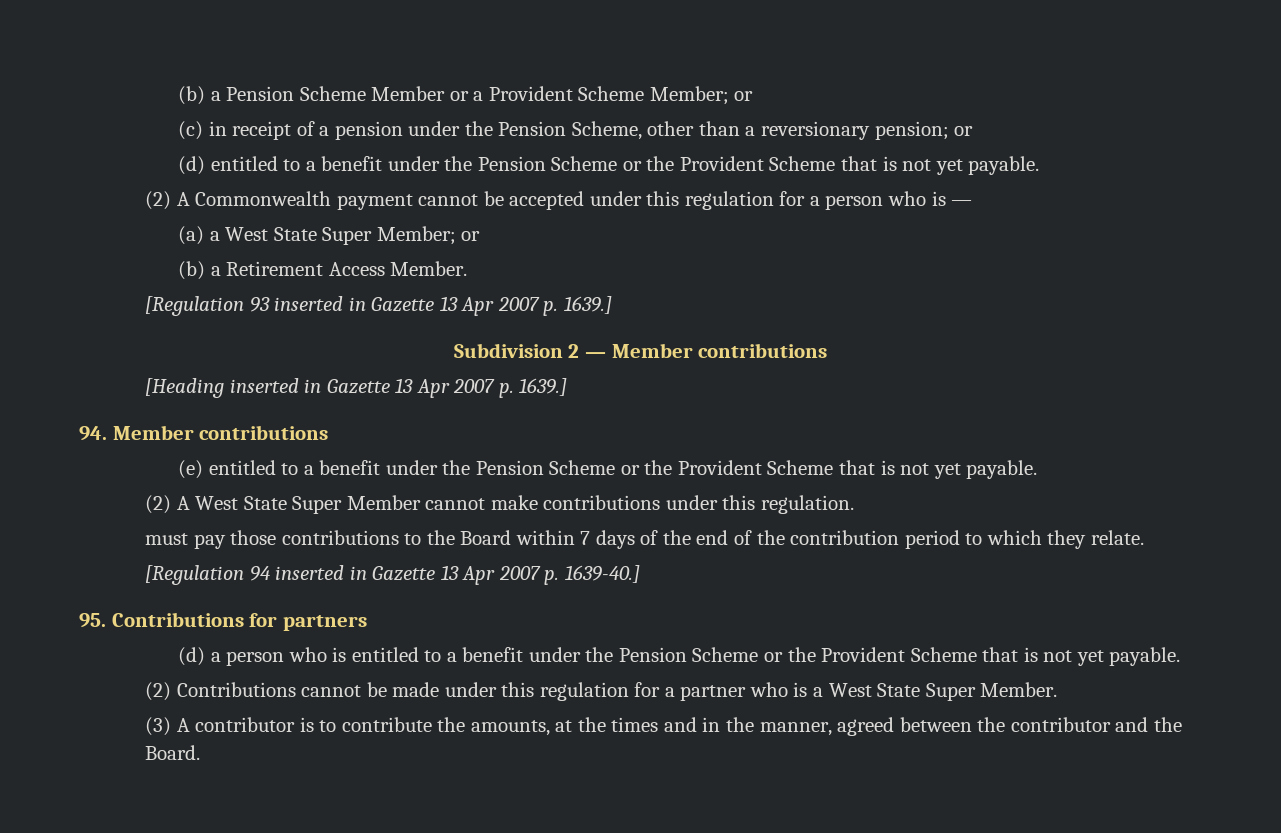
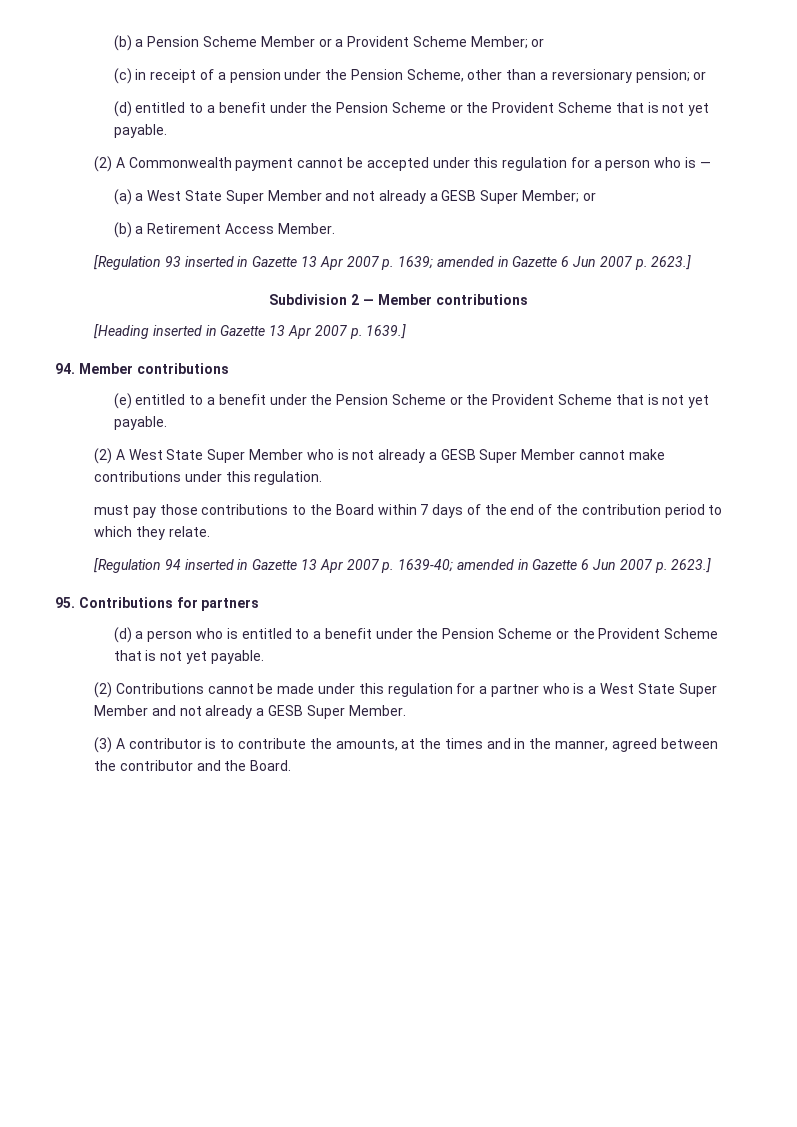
(373, 236) none -> [267,190,519,204] Member and not already a GESB Super
[563,296,612,314] 1639.] -> [398,255,692,270] 1639; amended in Gazette 6 Jun 2007 p. 2623.]
(421, 502) none -> [306,449,576,463] who is not already a GESB Super Member
[564,565,640,583] 1639-40.] -> [398,558,712,573] 1639-40; amended in Gazette 6 Jun 2007 p. 2623.]
(976, 692) none -> [94,705,345,719] Member and not already a GESB Super

